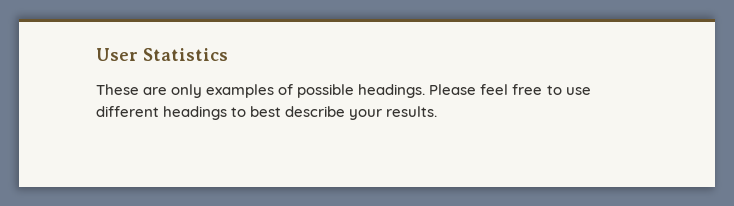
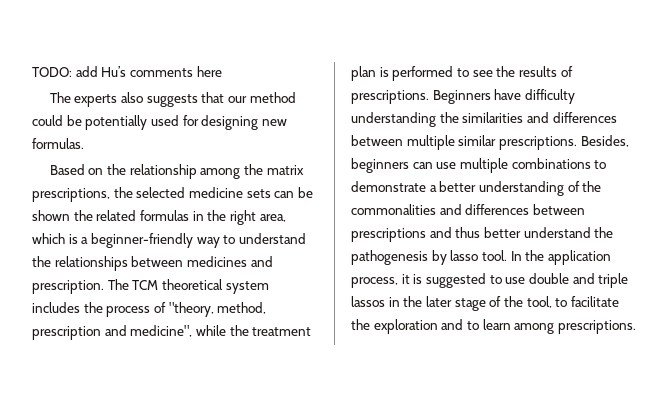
[96,48,228,61] [96,84,591,98] [96,106,438,120] User Statistics // These are only examples of possible headings. Please feel free to use different headings to best describe your results. -> [32,66,222,77] [49,92,296,107] [32,115,287,130] [32,138,84,149] [49,164,304,179] [32,187,313,202] [32,210,286,225] [32,233,306,248] [32,256,273,271] [32,279,269,294] [32,302,267,317] [32,325,312,340] [351,66,573,81] [351,89,575,104] [351,112,617,127] [351,135,629,150] [351,158,607,173] [351,181,602,196] [351,204,585,215] [351,227,614,242] [351,250,611,265] [351,273,629,288] [351,296,619,311] [351,319,636,334] TODO: add Hu’s comments here // The experts also suggests that our method could be potentially used for designing new formulas. // Based on the relationship among the matrix prescriptions, the selected medicine sets can be shown the related formulas in the right area, which is a beginner-friendly way to understand the relationships between medicines and prescription. The TCM theoretical system includes the process of "theory, method, prescription and medicine", while the treatment plan is performed to see the results of prescriptions. Beginners have difficulty understanding the similarities and differences between multiple similar prescriptions. Besides, beginners can use multiple combinations to demonstrate a better understanding of the commonalities and differences between prescriptions and thus better understand the pathogenesis by lasso tool. In the application process, it is suggested to use double and triple lassos in the later stage of the tool, to facilitate the exploration and to learn among prescriptions.

